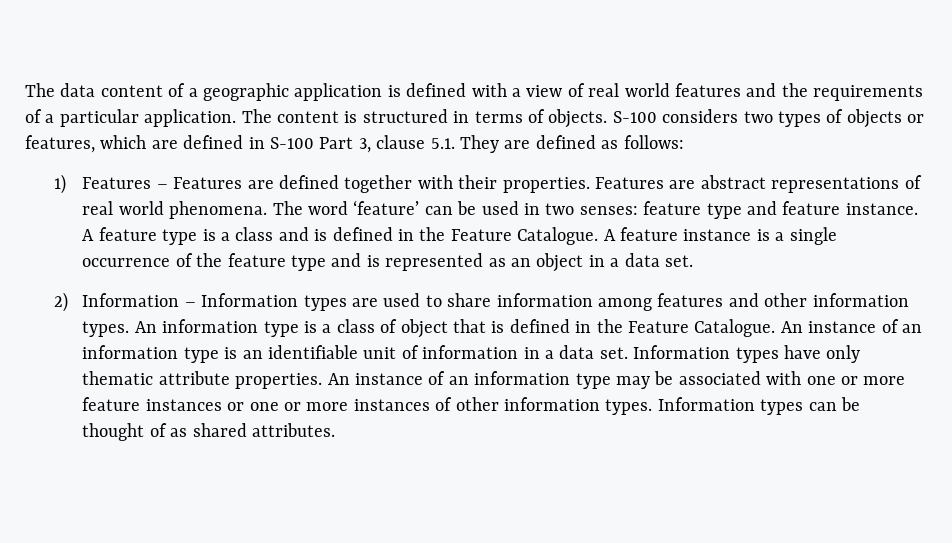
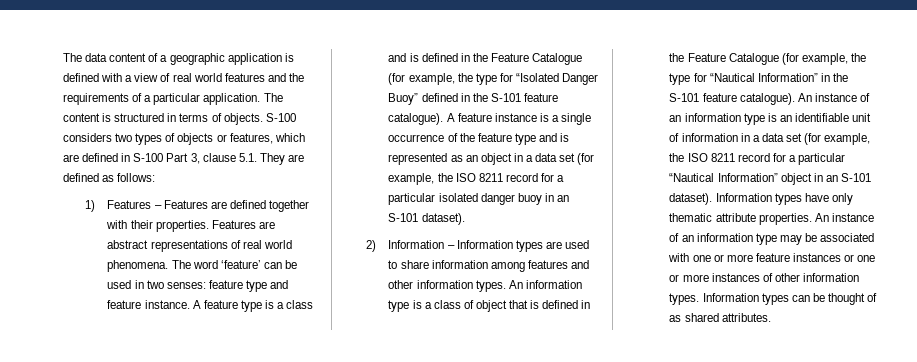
[517,227,599,245] Catalogue. -> [532,53,583,65] [388,73,599,85] [388,93,559,105] [388,113,444,125] Catalogue (for example, the type for “Isolated Danger Buoy” defined in the S-101 feature catalogue).
[664,255,693,267] set. -> [559,153,595,165] [388,173,565,185] [388,193,570,205] [388,213,465,225] set (for example, the ISO 8211 record for a particular isolated danger buoy in an S-101 dataset).
[694,319,776,337] Catalogue. -> [728,53,867,65] [669,73,849,85] [669,93,795,105] Catalogue (for example, the type for “Nautical Information” in the S-101 feature catalogue).
[599,347,628,359] set. -> [786,133,871,145] [669,153,846,165] [669,173,872,185] [669,193,713,205] set (for example, the ISO 8211 record for a particular “Nautical Information” object in an S-101 dataset).

